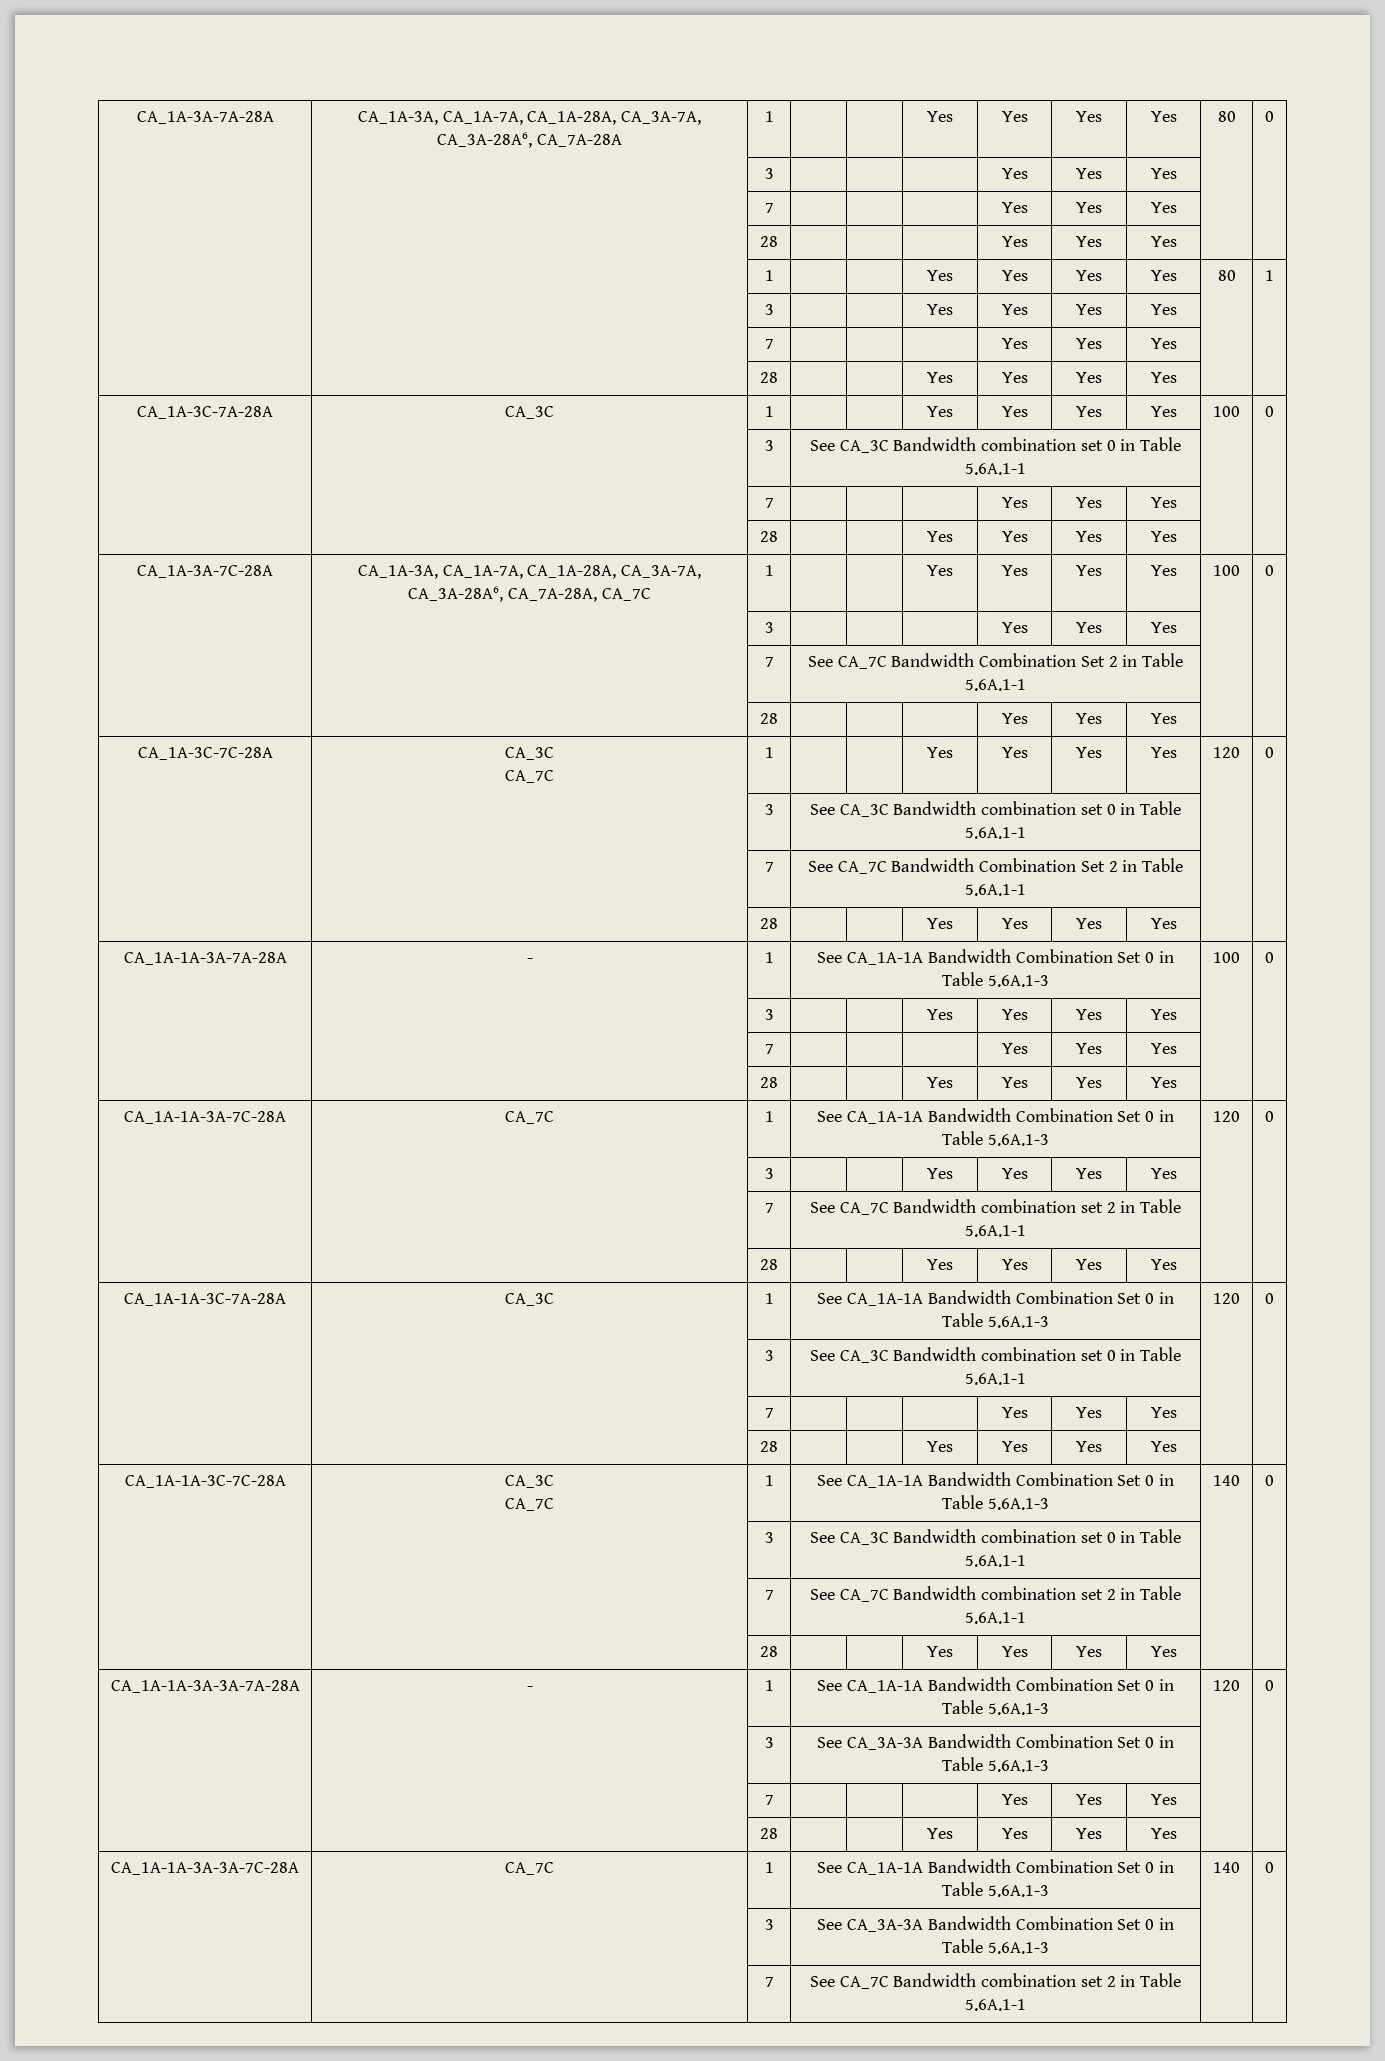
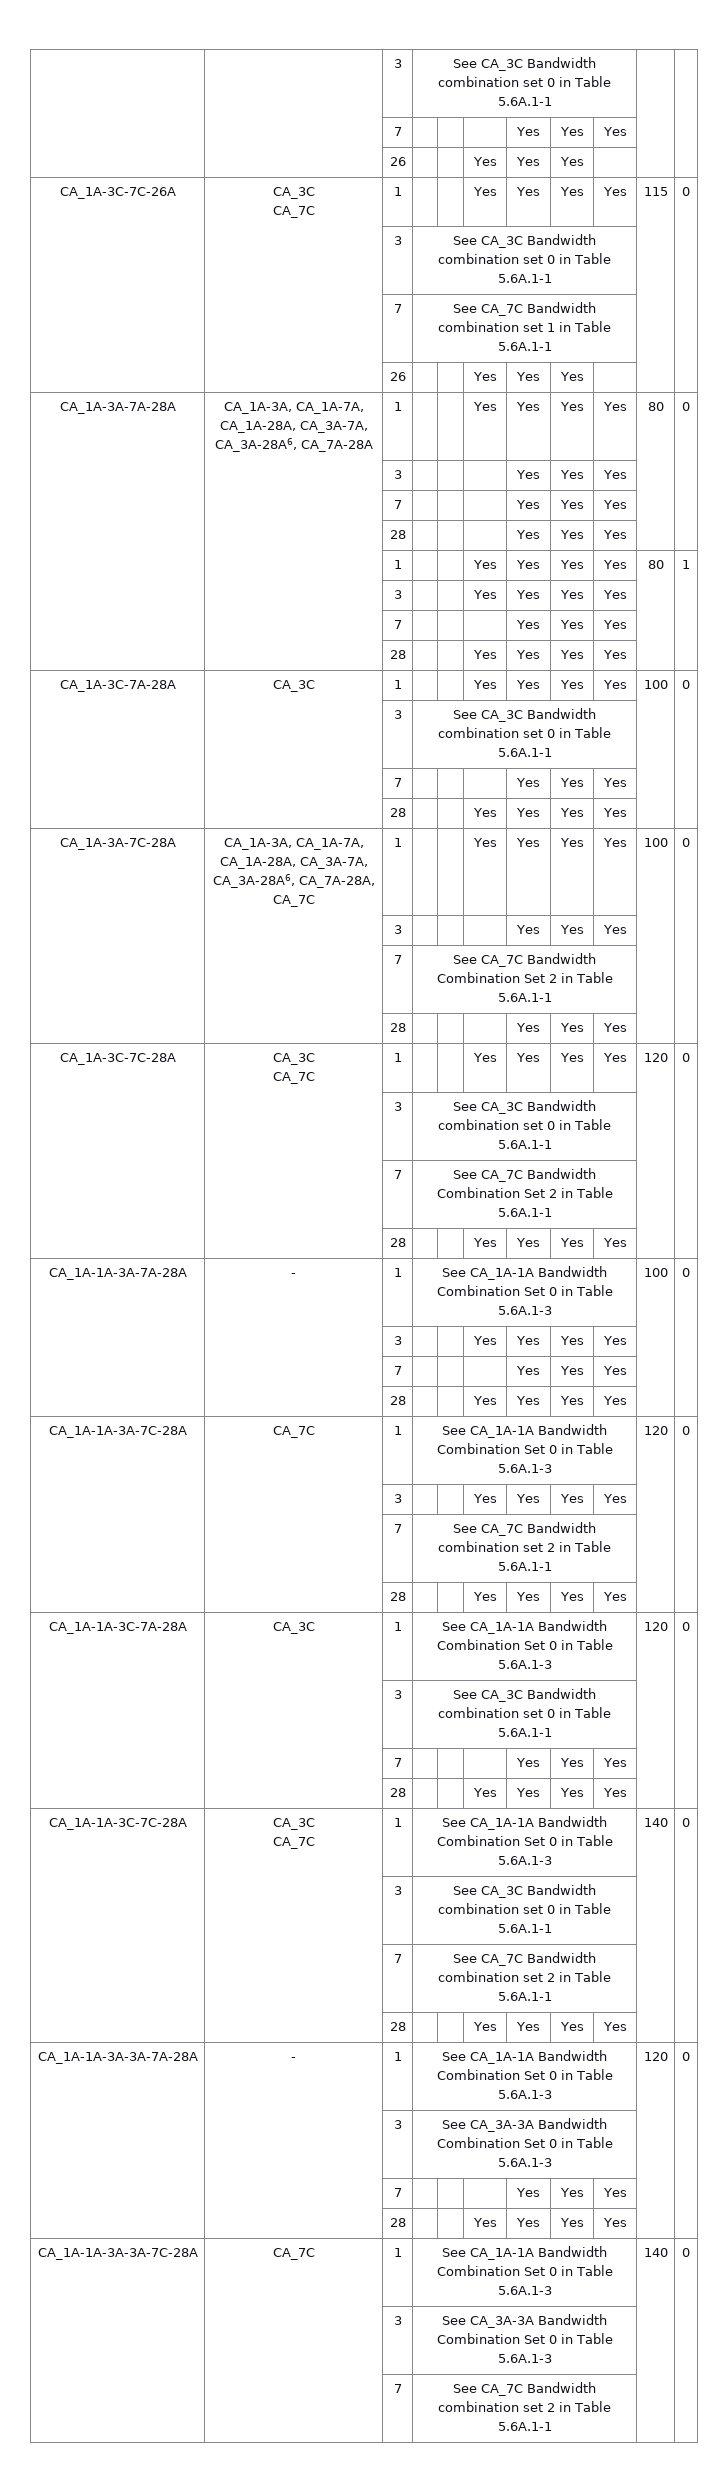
(136, 117) none -> [393,59,402,68] [452,57,596,71] [438,76,612,87] [497,97,552,106] [393,127,402,136] [516,127,541,136] [559,127,584,136] [602,127,627,136] [389,157,406,166] [472,157,497,166] [516,157,541,166] [559,157,584,166] [59,187,176,199] [272,187,315,199] [272,206,315,218] [393,187,402,196] [472,187,497,196] [516,187,541,196] [559,187,584,196] [602,187,627,196] [643,187,668,196] [682,187,690,196] [393,236,402,245] [452,234,596,248] [438,253,612,264] [497,274,552,283] [393,304,402,313] [452,302,596,316] [438,321,612,332] [497,342,552,351] [389,372,406,381] [472,372,497,381] [516,372,541,381] [559,372,584,381] | | 3 | See CA_3C Bandwidth combination set 0 in Table 5.6A.1-1 | | // | | 7 | | | | Yes | Yes | Yes | | // | | 26 | | | Yes | Yes | Yes | | | // CA_1A-3C-7C-26A | CA_3C // CA_7C | 1 | | | Yes | Yes | Yes | Yes | 115 | 0 // | | 3 | See CA_3C Bandwidth combination set 0 in Table 5.6A.1-1 | | // | | 7 | See CA_7C Bandwidth combination set 1 in Table 5.6A.1-1 | | // | | 26 | | | Yes | Yes | Yes | | | //

